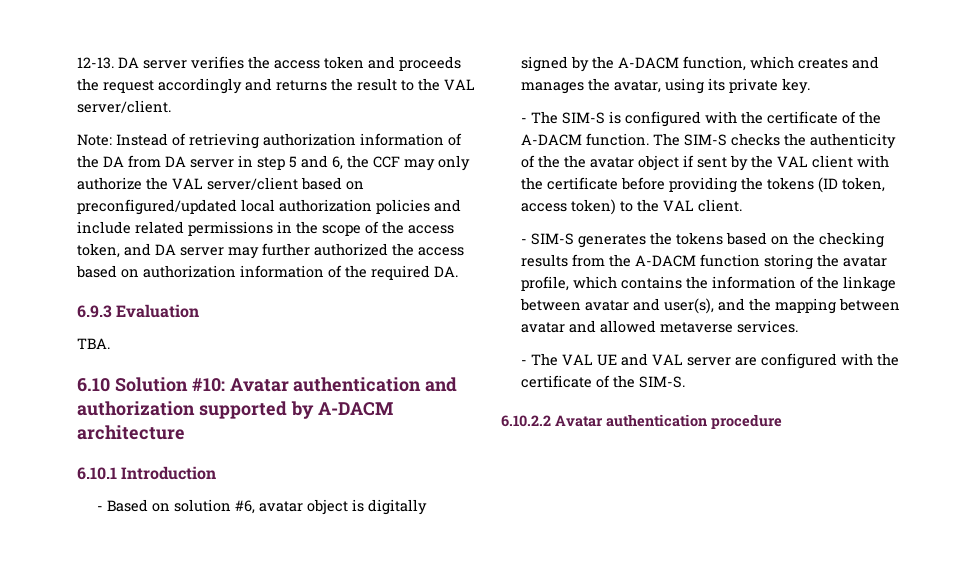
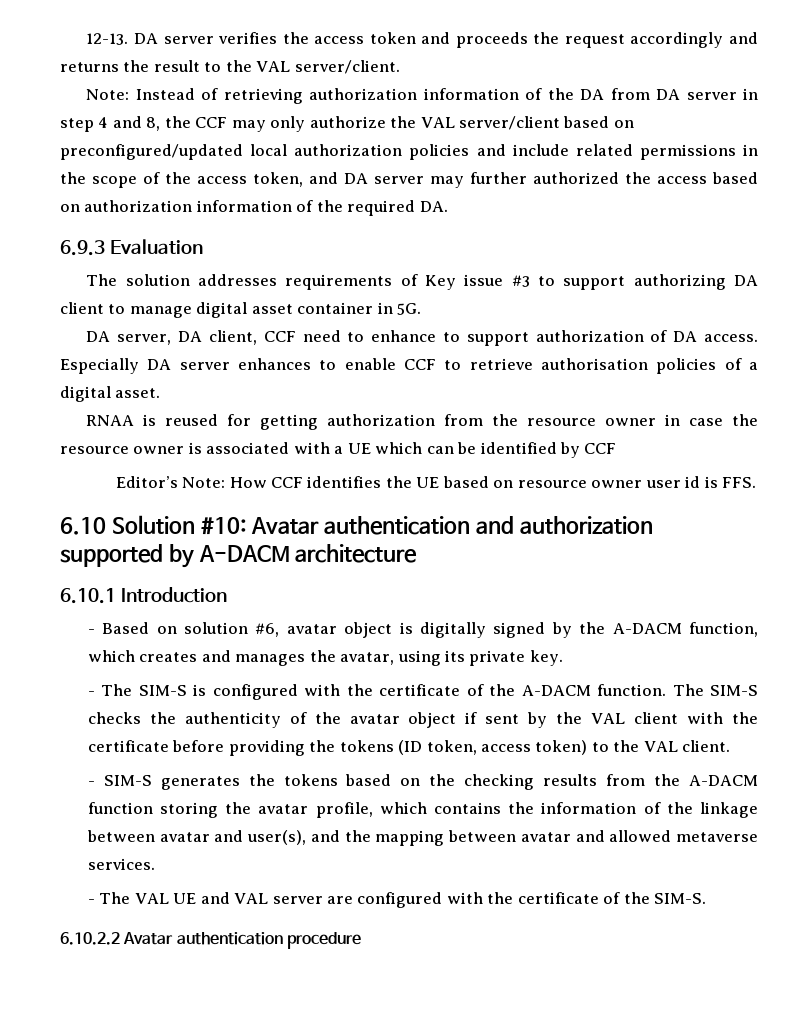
[289,155,343,170] 5 and 6, -> [98,116,161,131] 4 and 8,
[77,338,110,349] TBA. -> [86,274,758,290] [60,302,422,318] [86,330,759,346] [60,358,758,374] [60,386,161,402] [86,414,758,430] [60,442,617,458] [115,476,756,488] The solution addresses requirements of Key issue #3 to support authorizing DA client to manage digital asset container in 5G. // DA server, DA client, CCF need to enhance to support authorization of DA access. Especially DA server enhances to enable CCF to retrieve authorisation policies of a digital asset. // RNAA is reused for getting authorization from the resource owner in case the resource owner is associated with a UE which can be identified by CCF // Editor’s Note: How CCF identifies the UE based on resource owner user id is FFS.
[564,155,587,168] the -> (341, 718) none

